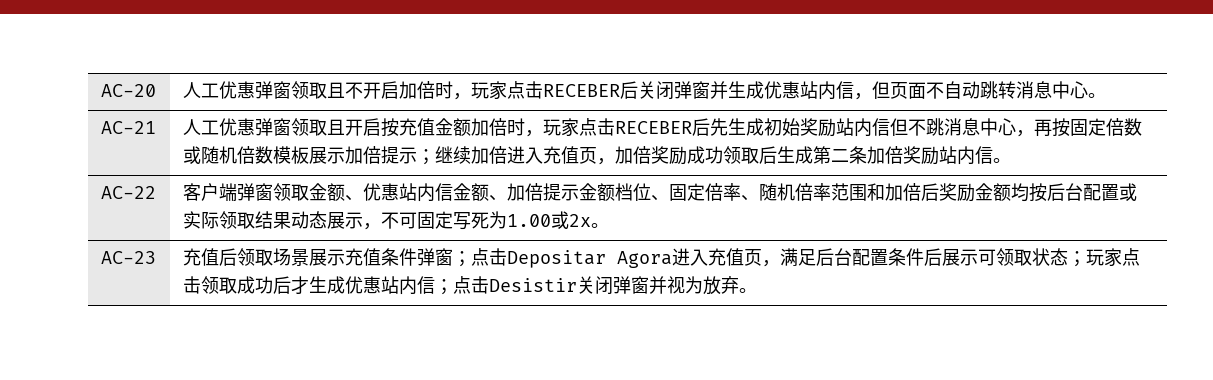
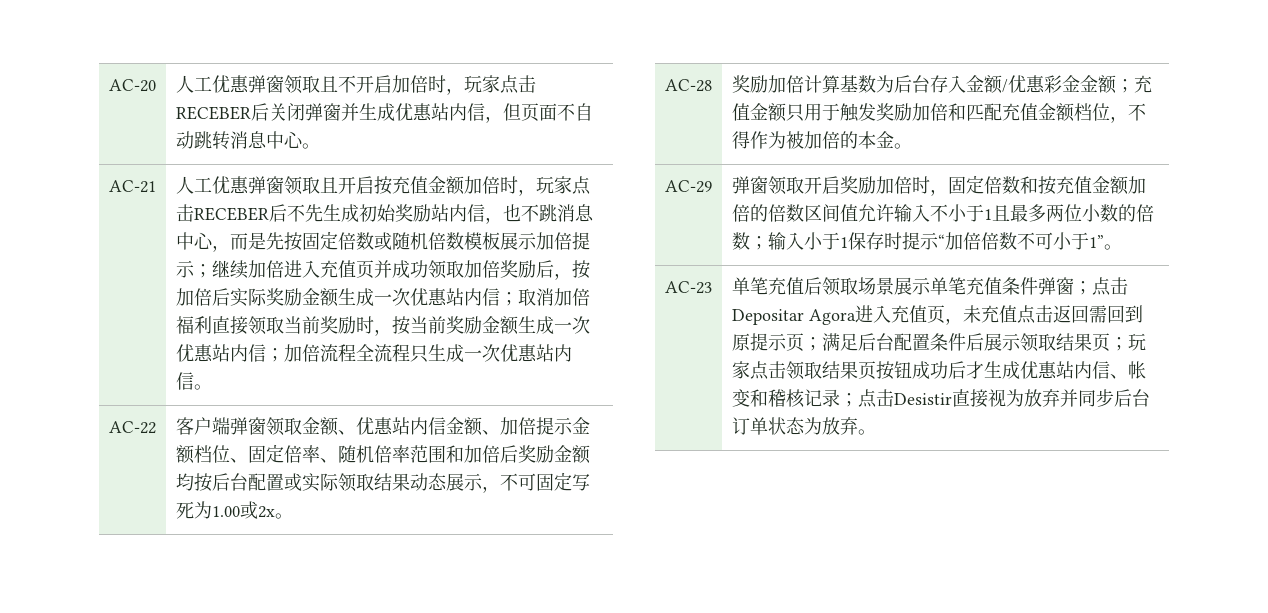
(711, 127) none -> [286,204,305,222] 不
[890,118,909,136] 但 -> [484,204,521,224] ，也
[1034,119,1053,137] 再 -> [229,232,284,250] 而是先
[597,146,940,165] ，加倍奖励成功领取后生成第二条加倍奖励 -> [373,260,590,280] [175,288,590,307] [175,316,590,336] [175,344,537,363] 并成功领取加倍奖励后，按加倍后实际奖励金额生成一次优惠站内信；取消加倍福利直接领取当前奖励时，按当前奖励金额生成一次优惠站内信；加倍流程全流程只生成一次优惠
(610, 225) none -> [664,79,712,92] [731,75,1152,94] [731,103,1146,123] [731,131,912,149] [664,180,712,193] [731,175,1146,196] [731,204,1154,222] [731,232,1122,250] // AC-28 | 奖励加倍计算基数为后台存入金额/优惠彩金金额；充值金额只用于触发奖励加倍和匹配充值金额档位，不得作为被加倍的本金。 // AC-29 | 弹窗领取开启奖励加倍时，固定倍数和按充值金额加倍的倍数区间值允许输入不小于1且最多两位小数的倍数；输入小于1保存时提示“加倍倍数不可小于1”。
(157, 257) none -> [731,277,768,295] 单笔
(346, 257) none -> [929,277,966,295] 单笔
(781, 263) none -> [962,305,1143,324] [731,333,822,352] 未充值点击返回需回到原提示页；
[978,248,1069,266] 可领取状态 -> [1019,333,1110,352] 领取结果页
(238, 285) none -> [821,361,912,380] 结果页按钮
[435,276,686,295] ；点击Desistir关闭弹窗并视 -> [1109,361,1146,379] [731,389,1150,408] [731,417,805,435] 、帐变和稽核记录；点击Desistir直接视为放弃并同步后台订单状态

